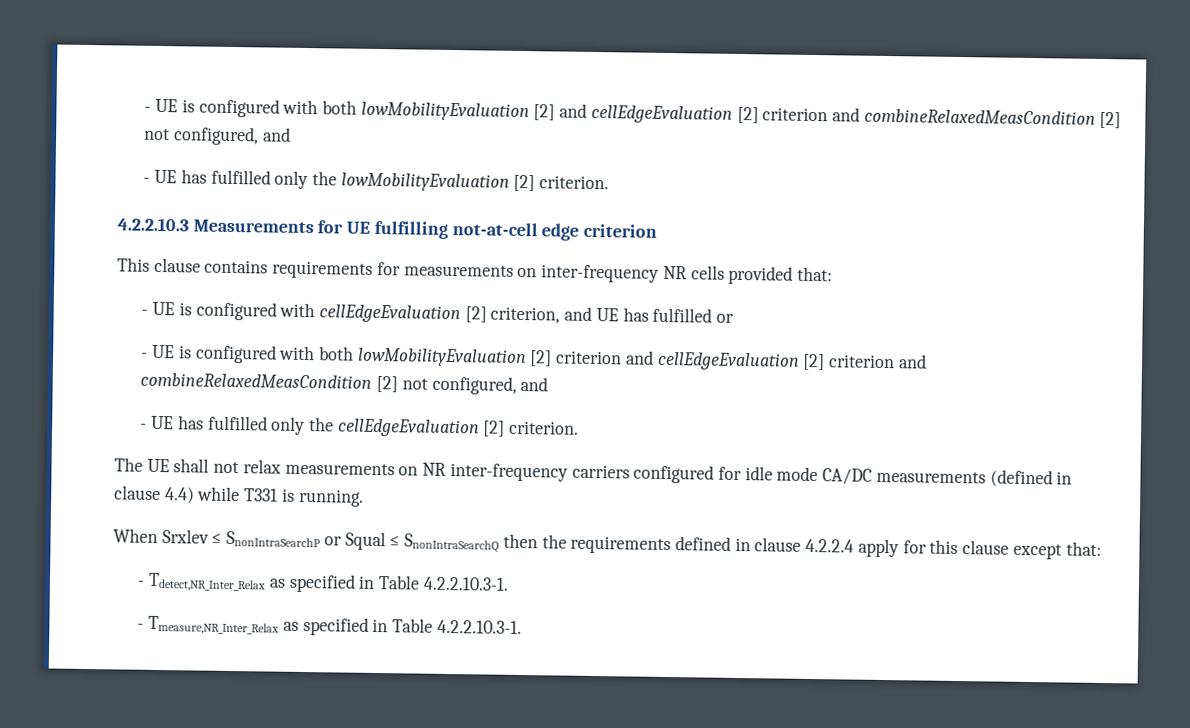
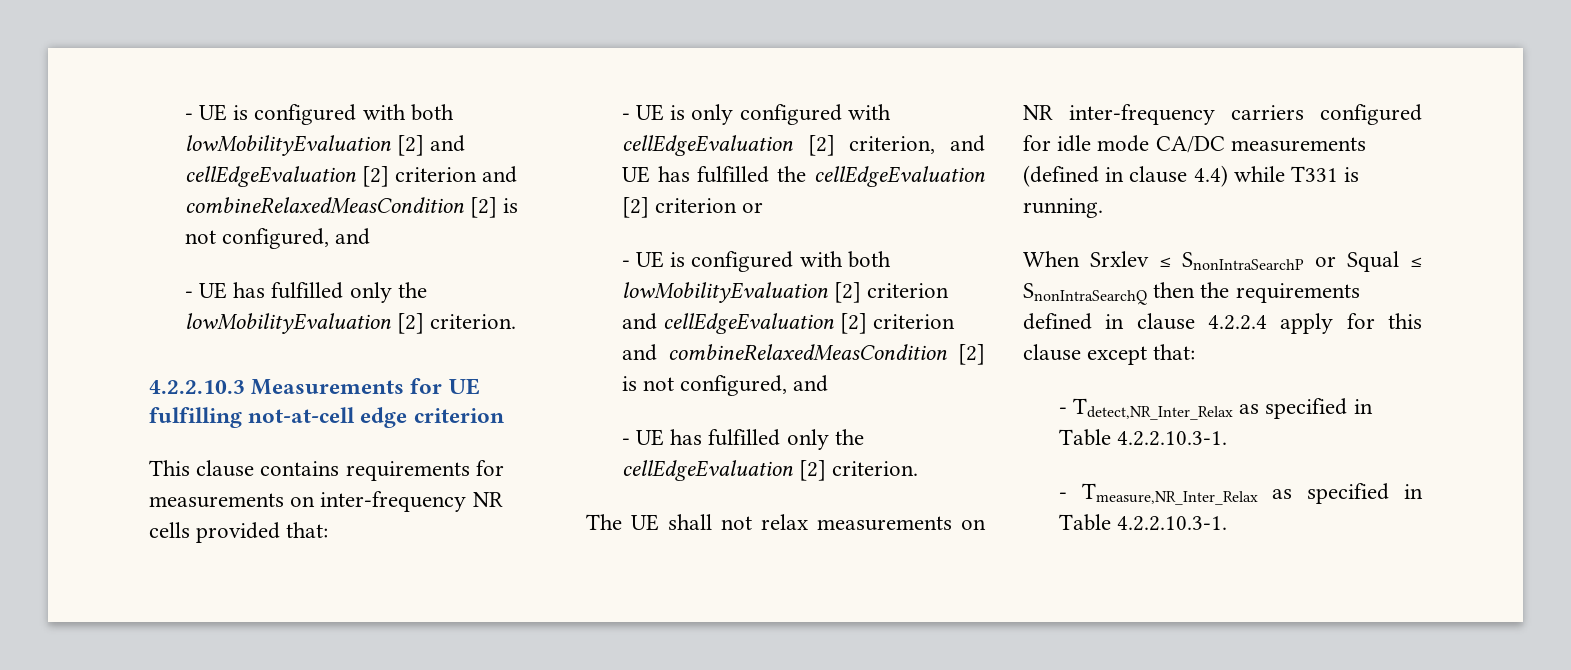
(1122, 120) none -> [503,198,519,213] is
(192, 309) none -> [691,104,734,125] only
(713, 315) none -> [777,166,985,187] [621,197,738,218] the cellEdgeEvaluation [2] criterion
(399, 384) none -> [621,376,637,391] is

